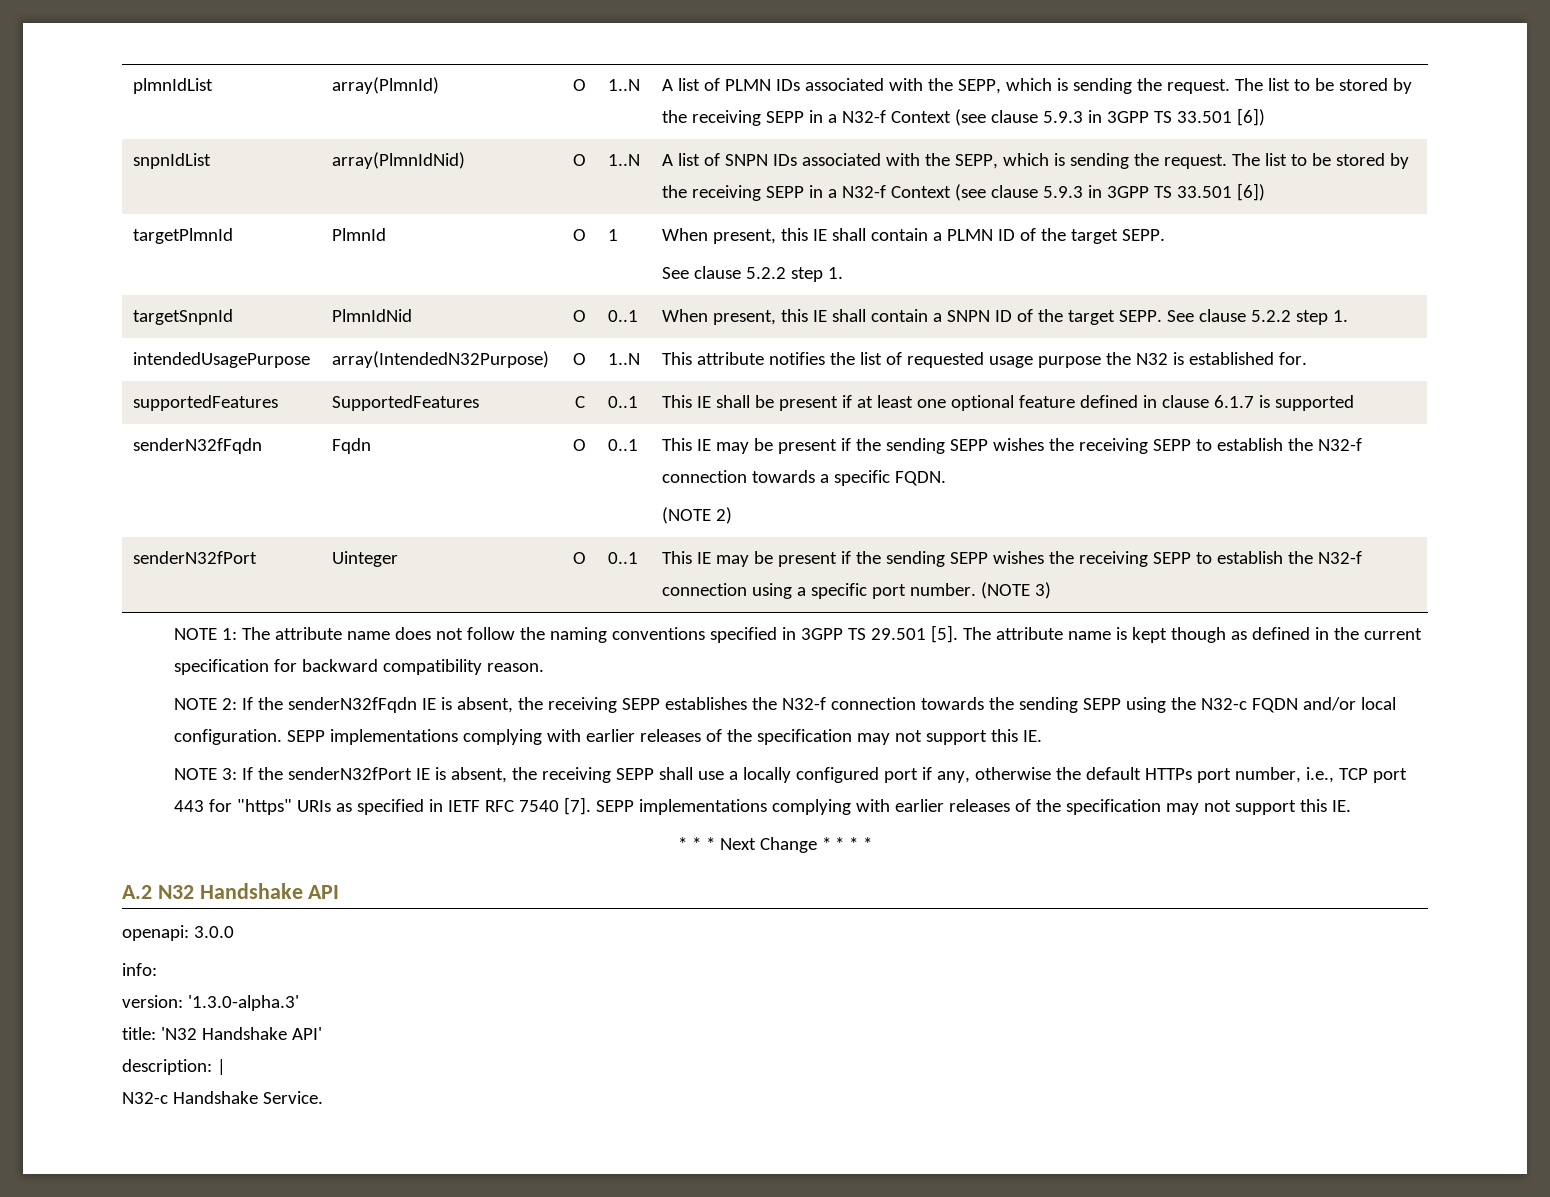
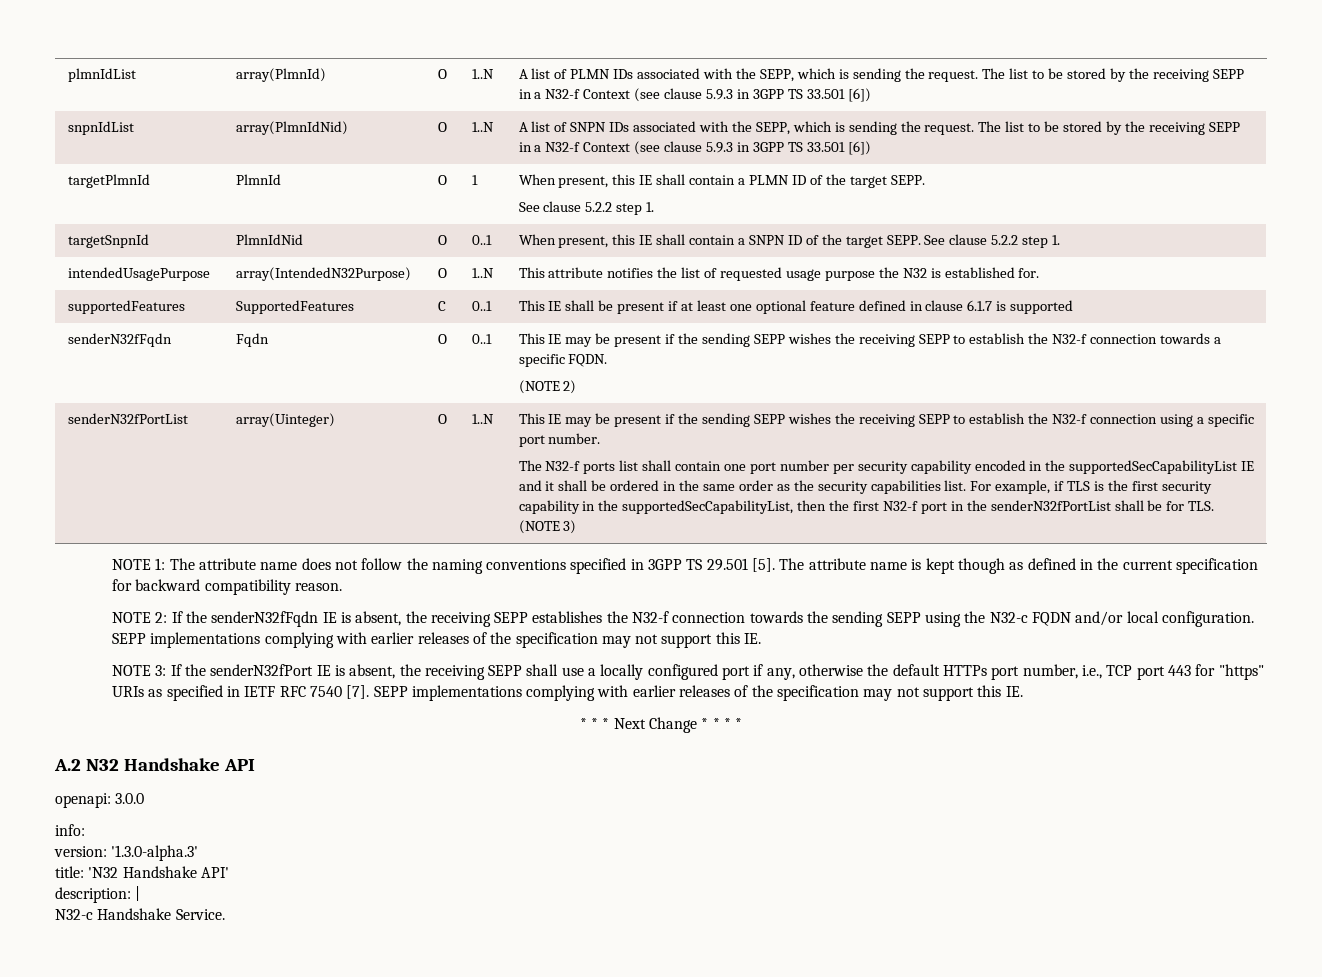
[132,551,257,564] [331,551,398,567] [573,552,586,564] [607,552,638,564] senderN32fPort | Uinteger | O | 0..1 -> [67,413,188,424] [235,413,335,427] [437,414,447,424] [471,414,494,424] senderN32fPortList | array(Uinteger) | O | 1..N
(976, 589) none -> [518,460,1255,474] [518,480,1212,494] [518,500,1215,514] // The N32-f ports list shall contain one port number per security capability encoded in the supportedSecCapabilityList IE and it shall be ordered in the same order as the security capabilities list. For example, if TLS is the first security capability in the supportedSecCapabilityList, then the first N32-f port in the senderN32fPortList shall be for TLS.

